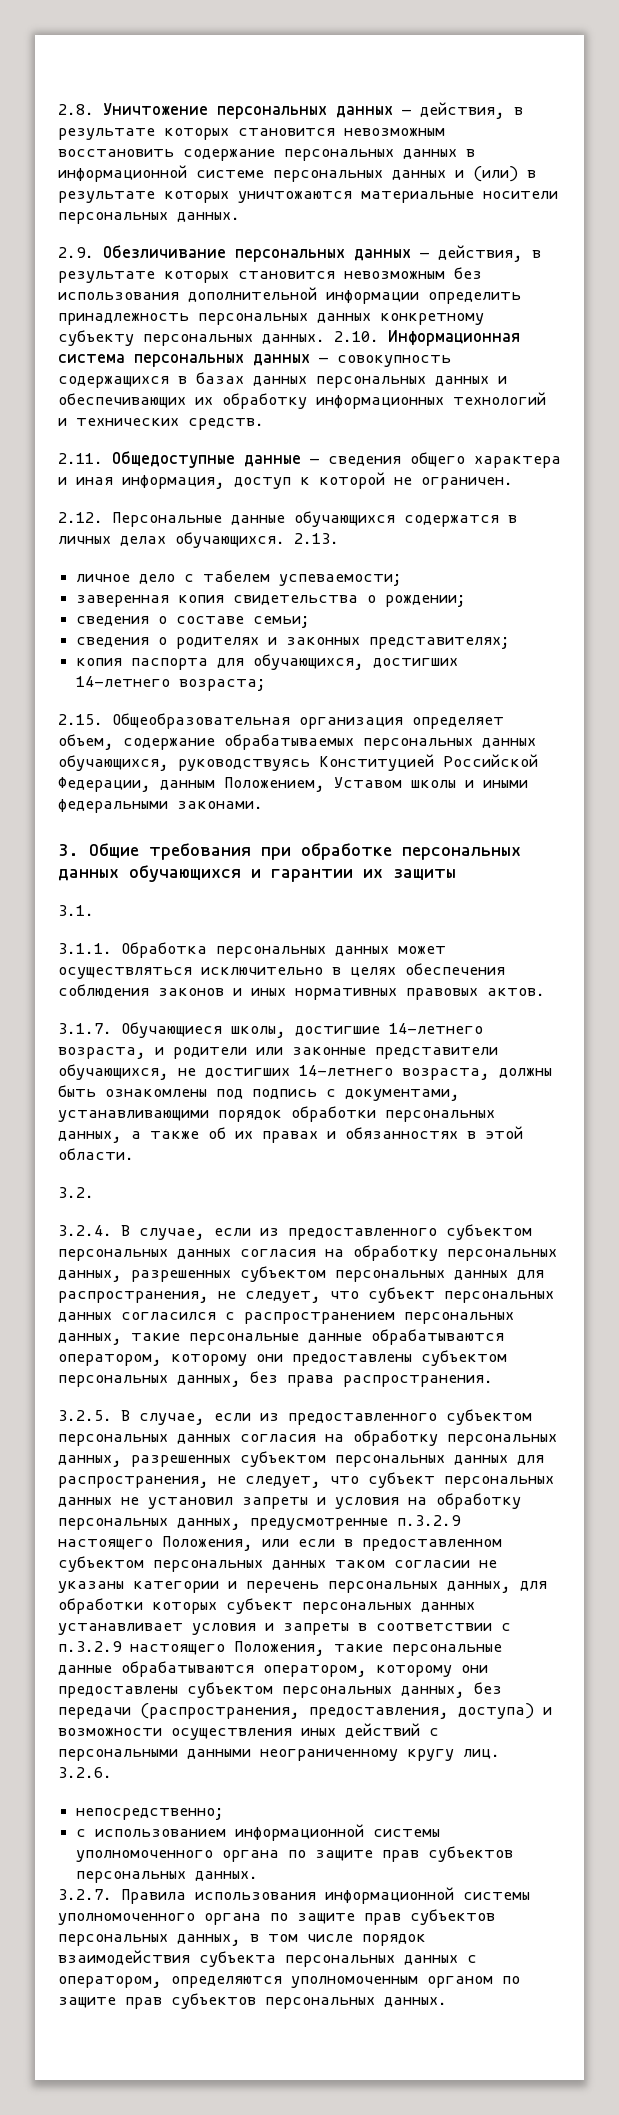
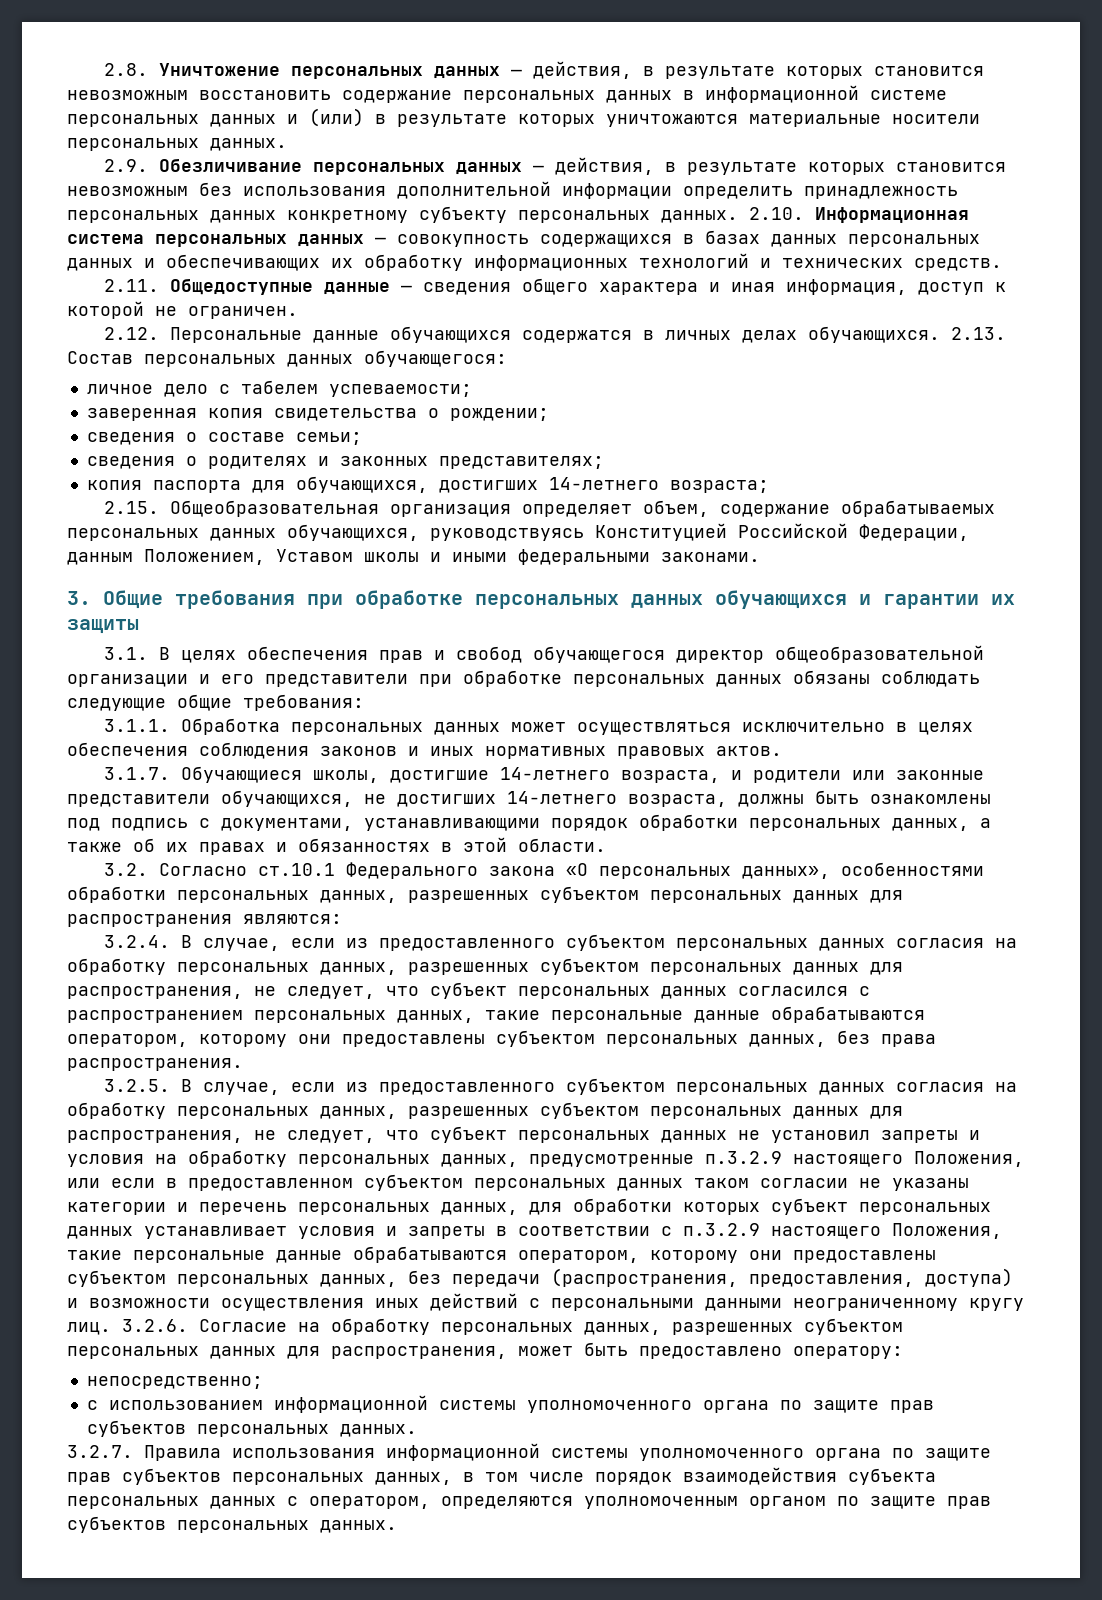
(339, 538) none -> [67,350,507,367] Состав персональных данных обучающегося:
(94, 910) none -> [159,645,985,663] [67,670,980,687] [67,694,364,711] В целях обеспечения прав и свобод обучающегося директор общеобразовательной организации и его представители при обработке персональных данных обязаны соблюдать следующие общие требования:
(94, 1192) none -> [159,862,985,879] [67,886,903,903] [67,914,342,927] Согласно ст.10.1 Федерального закона «О персональных данных», особенностями обработки персональных данных, разрешенных субъектом персональных данных для распространения являются:
(112, 1772) none -> [199,1318,903,1335] [67,1342,903,1359] Согласие на обработку персональных данных, разрешенных субъектом персональных данных для распространения, может быть предоставлено оператору:

